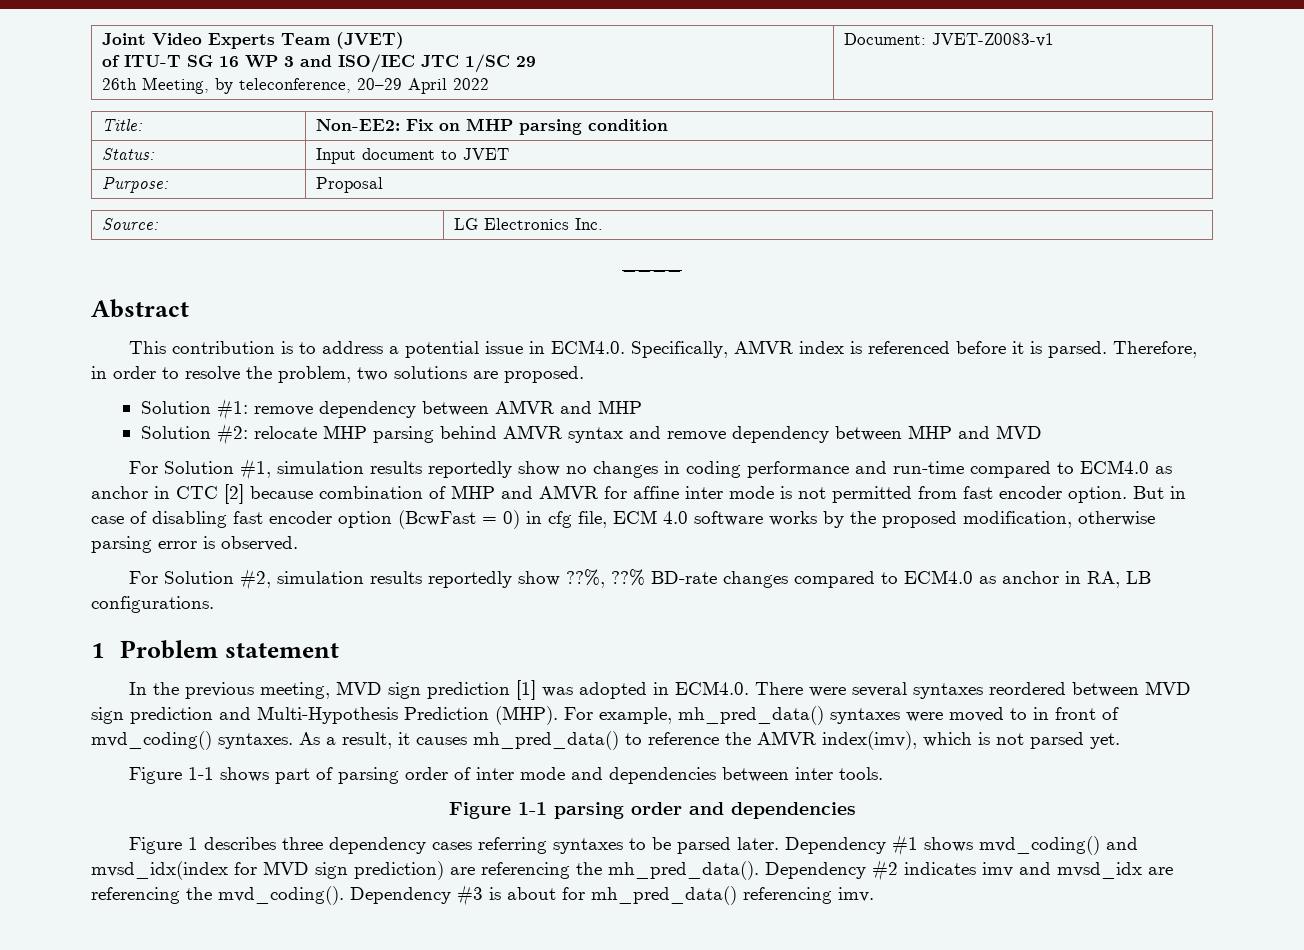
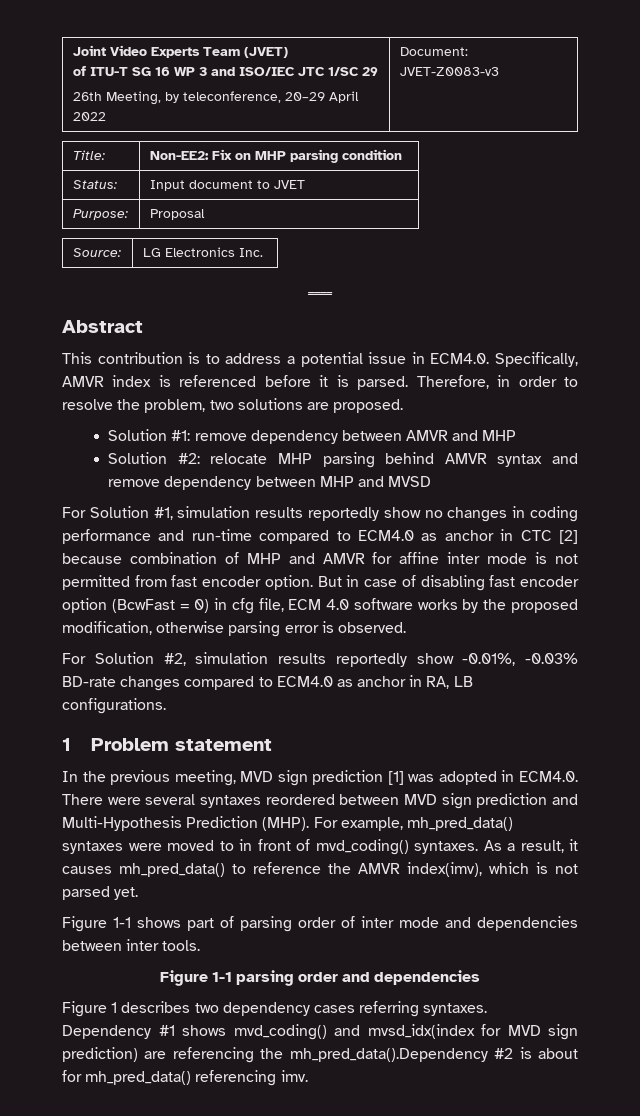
[931,33,1054,47] JVET-Z0083-v1 -> [399,67,499,76] JVET-Z0083-v3
[995,425,1042,439] MVD -> [388,476,432,487] MVSD
[565,569,645,588] ??%, ??% -> [462,653,578,666] -0.01%, -0.03%
[281,837,323,850] three -> [194,1003,219,1013] two
[552,837,779,854] syntaxes to be parsed later. -> [423,1003,488,1016] syntaxes.
[608,860,1173,881] [91,885,483,906] mh_pred_data(). Dependency #2 indicates imv and mvsd_idx are referencing the mvd_coding(). Dependency #3 -> [289,1048,514,1062] mh_pred_data().Dependency #2

